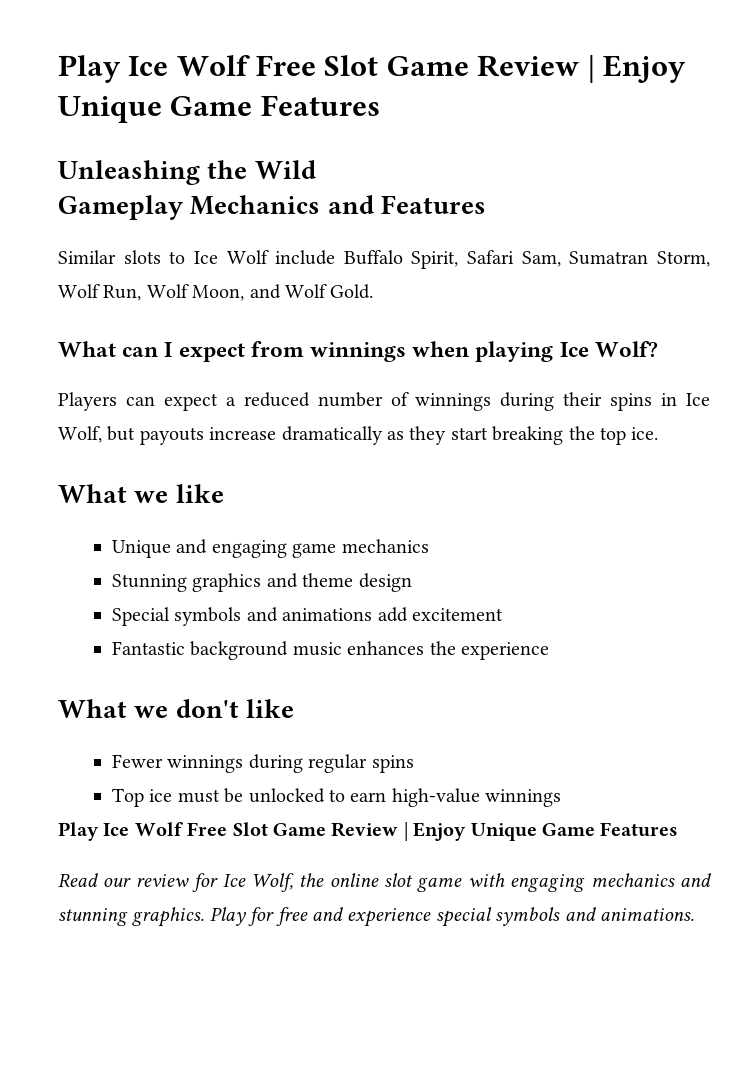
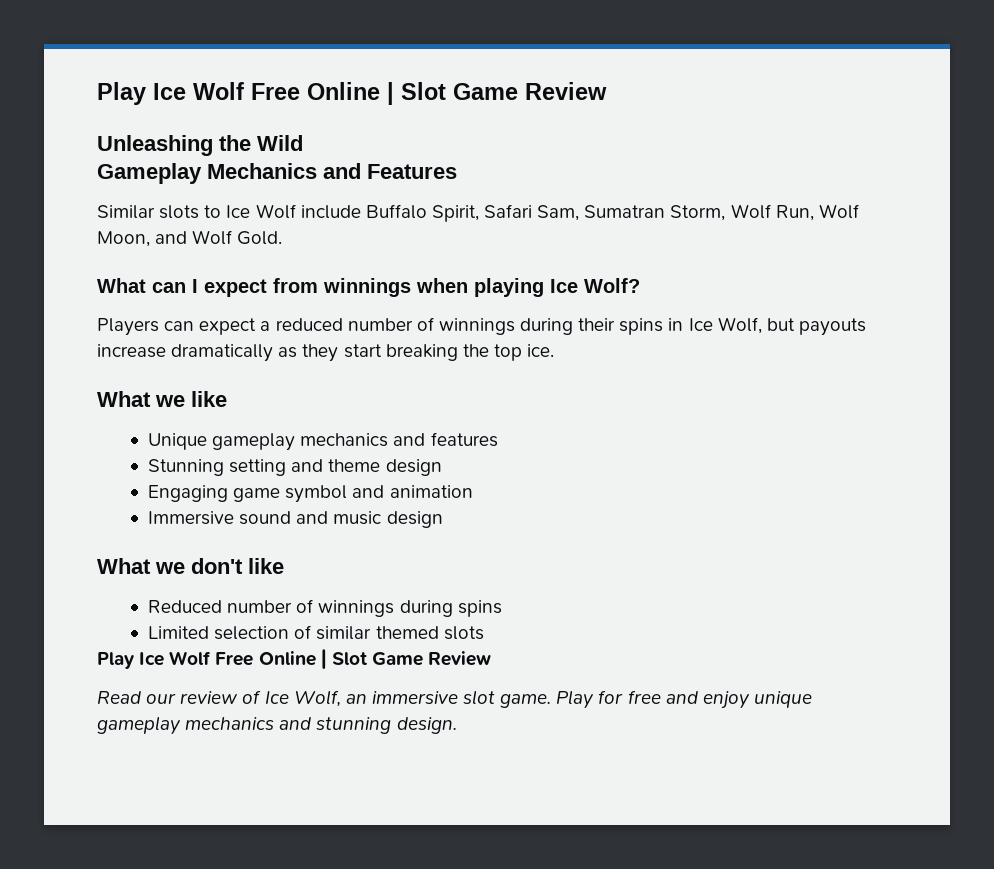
[58,55,686,83] [58,95,380,123] Play Ice Wolf Free Slot Game Review | Enjoy Unique Game Features -> [97,82,607,105] Play Ice Wolf Free Online | Slot Game Review
[176,539,429,558] and engaging game mechanics -> [212,432,498,451] gameplay mechanics and features
[192,573,262,592] graphics -> [229,459,287,476] setting
[111,607,503,626] [111,641,549,660] Special symbols and animations add excitement // Fantastic background music enhances the experience -> [147,485,473,503] [147,511,443,528] Engaging game symbol and animation // Immersive sound and music design
[111,754,368,773] Fewer winnings during regular -> [147,599,453,617] Reduced number of winnings during
[111,788,562,807] [58,822,679,841] Top ice must be unlocked to earn high-value winnings // Play Ice Wolf Free Slot Game Review | Enjoy Unique Game Features -> [147,625,484,640] [97,649,492,669] Limited selection of similar themed slots // Play Ice Wolf Free Online | Slot Game Review
[192,873,711,892] [58,907,694,927] for Ice Wolf, the online slot game with engaging mechanics and stunning graphics. Play for free and experience special symbols and animations. -> [242,690,812,709] [97,716,457,735] of Ice Wolf, an immersive slot game. Play for free and enjoy unique gameplay mechanics and stunning design.

